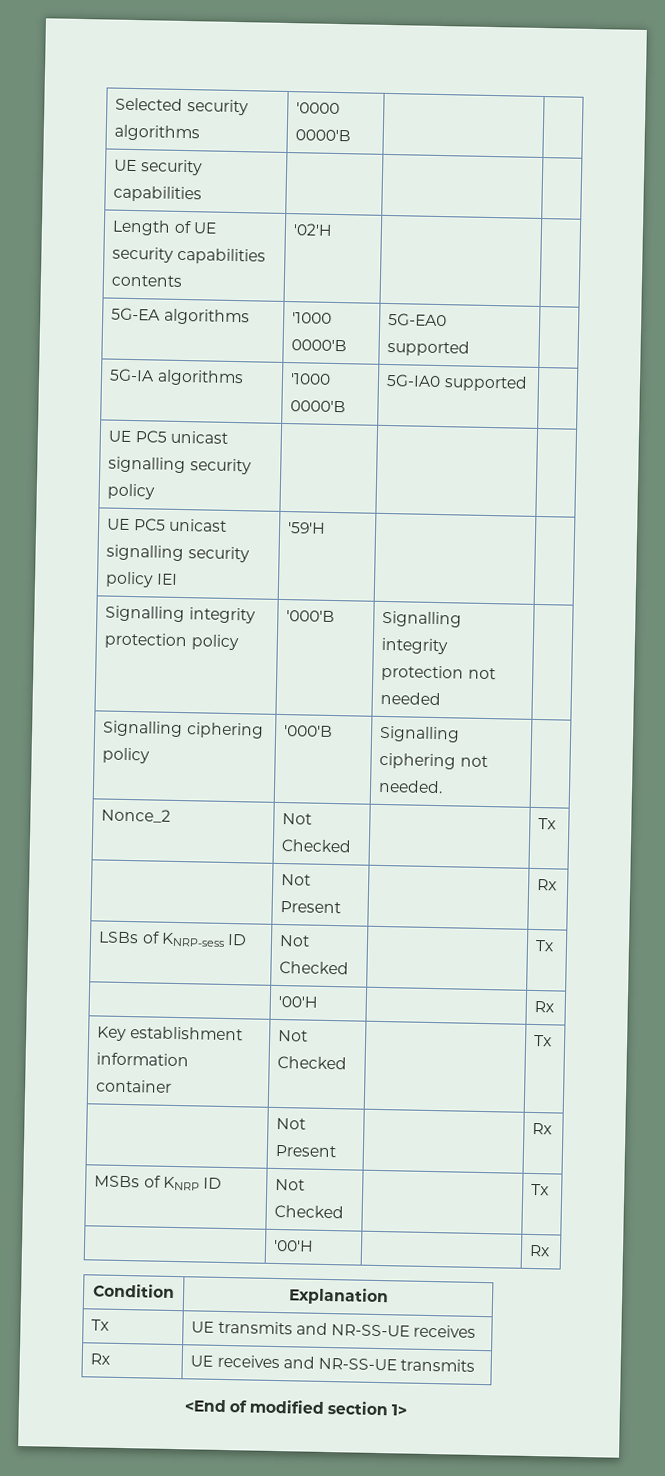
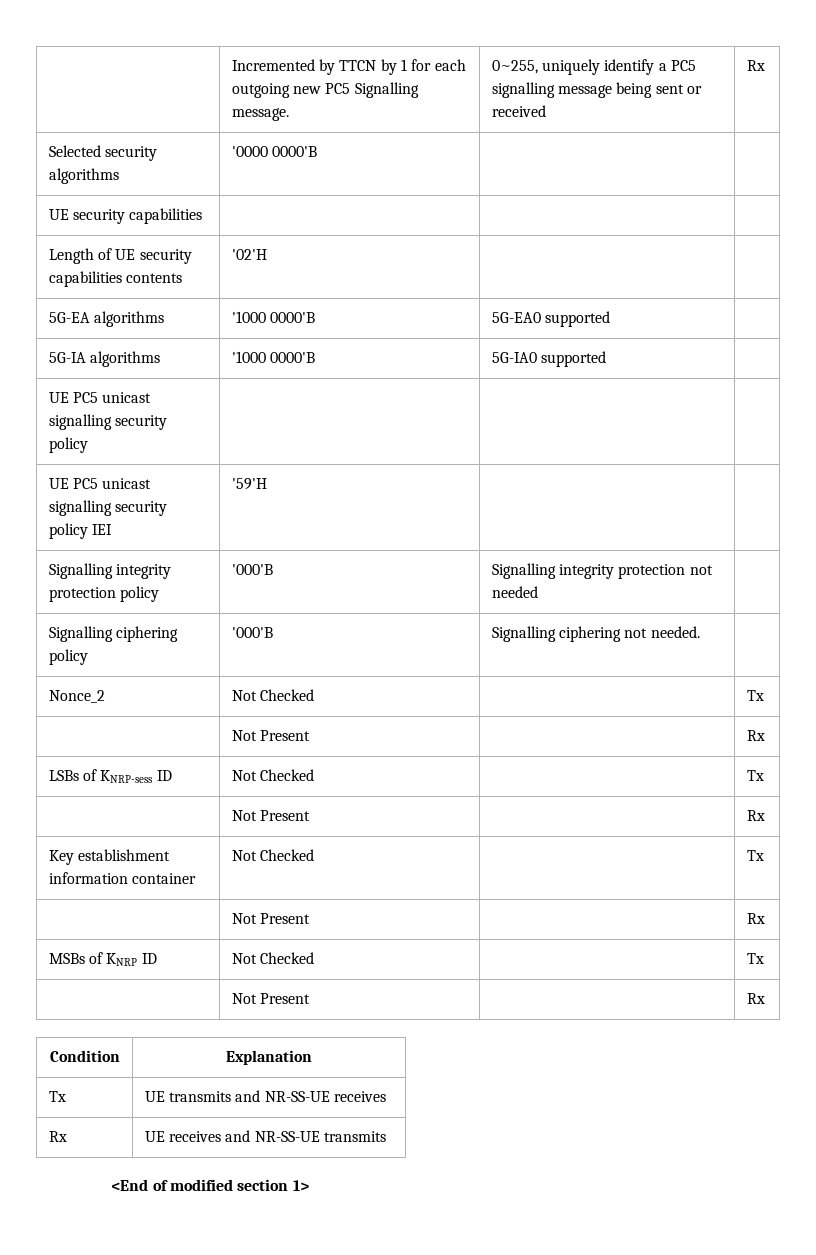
(115, 104) none -> [231,59,466,75] [231,82,419,98] [231,108,289,121] [491,59,696,75] [491,82,702,98] [491,105,546,117] [746,60,765,71] | Incremented by TTCN by 1 for each outgoing new PC5 Signalling message. | 0~255, uniquely identify a PC5 signalling message being sent or received | Rx //
[278,996,319,1008] '00'H -> [231,810,310,821] Not Present
[273,1239,315,1252] '00'H -> [231,993,310,1004] Not Present

